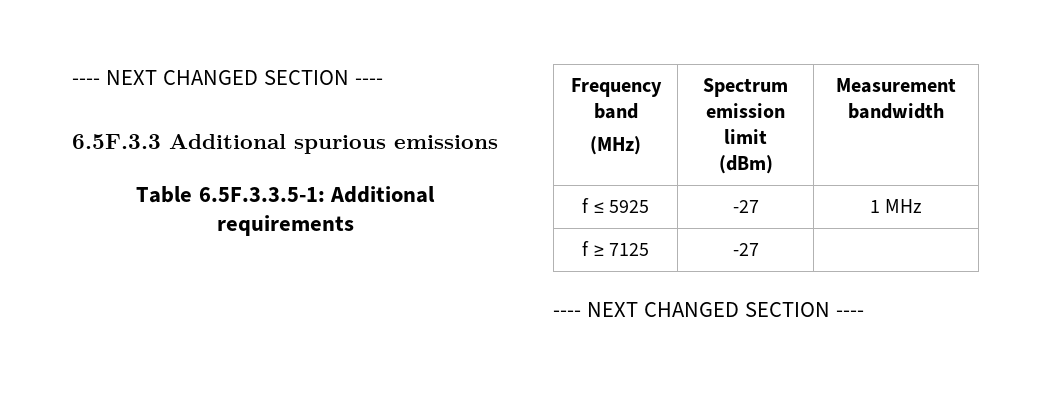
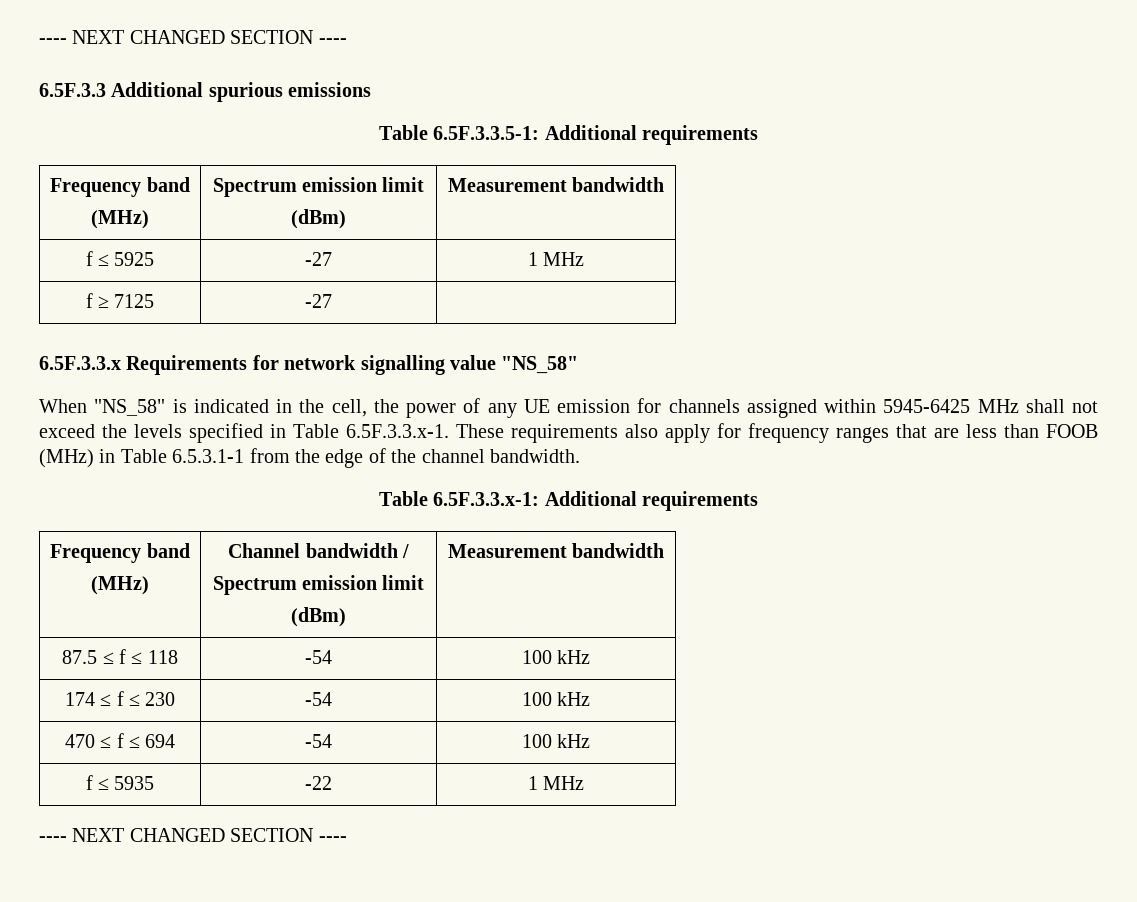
(759, 249) none -> [39,355,579,375] [39,398,1098,418] [39,423,1098,443] [39,448,580,468] [378,491,759,511] [50,543,190,563] [91,576,149,595] [228,543,409,558] [212,575,425,595] [291,607,346,627] [447,543,665,558] [62,649,178,664] [305,650,333,664] [521,650,591,664] [64,691,176,706] [305,692,333,706] [521,692,591,706] [64,733,176,748] [305,734,333,748] [521,734,591,748] [85,775,155,790] [305,776,333,790] [527,776,585,790] // 6.5F.3.3.x Requirements for network signalling value "NS_58" // When "NS_58" is indicated in the cell, the power of any UE emission for channels assigned within 5945-6425 MHz shall not exceed the levels specified in Table 6.5F.3.3.x-1. These requirements also apply for frequency ranges that are less than FOOB (MHz) in Table 6.5.3.1-1 from the edge of the channel bandwidth. // Table 6.5F.3.3.x-1: Additional requirements // Frequency band // (MHz) | Channel bandwidth / // Spectrum emission limit // (dBm) | Measurement bandwidth // 87.5 ≤ f ≤ 118 | -54 | 100 kHz // 174 ≤ f ≤ 230 | -54 | 100 kHz // 470 ≤ f ≤ 694 | -54 | 100 kHz // f ≤ 5935 | -22 | 1 MHz

